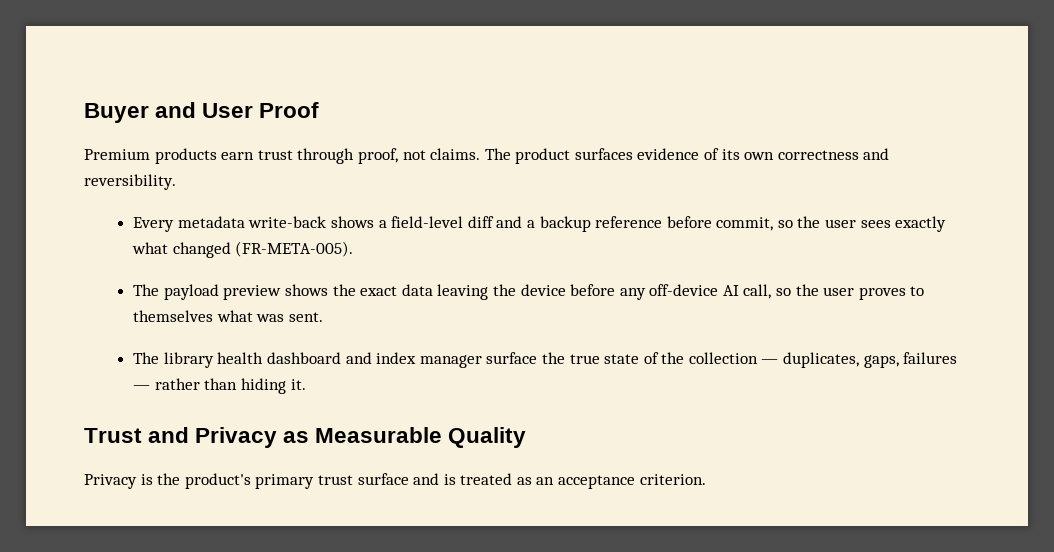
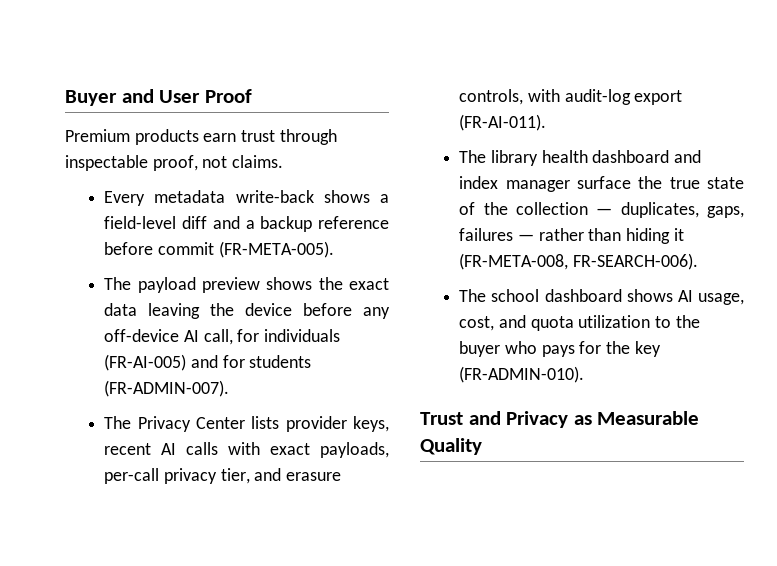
(355, 156) none -> [65,155,148,171] inspectable
[484,148,890,164] [84,174,176,190] The product surfaces evidence of its own correctness and reversibility. -> (284, 161) none
[716,216,947,232] [132,242,231,258] commit, so the user sees exactly what changed -> [157,242,214,255] commit
[776,284,925,300] [133,310,323,322] so the user proves to themselves what was sent. -> [237,329,341,342] [104,354,312,371] [104,380,230,397] [104,416,389,432] [104,442,389,458] [104,468,342,484] [459,89,683,105] [459,114,547,131] for individuals (FR-AI-005) and for students (FR-ADMIN-007). // The Privacy Center lists provider keys, recent AI calls with exact payloads, per-call privacy tier, and erasure controls, with audit-log export (FR-AI-011).
[290,379,306,390] it. -> [673,228,684,241] [459,253,698,270] [459,289,744,305] [459,315,700,331] [459,341,661,357] [459,366,585,383] it (FR-META-008, FR-SEARCH-006). // The school dashboard shows AI usage, cost, and quota utilization to the buyer who pays for the key (FR-ADMIN-010).
[84,473,706,489] // Privacy is the product's primary trust surface and is treated as an acceptance criterion. -> (482, 446) none

